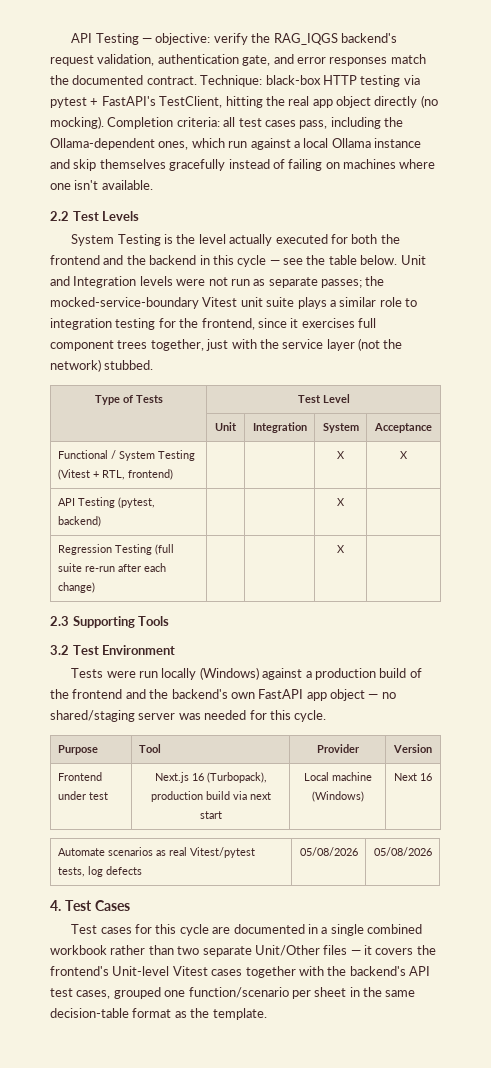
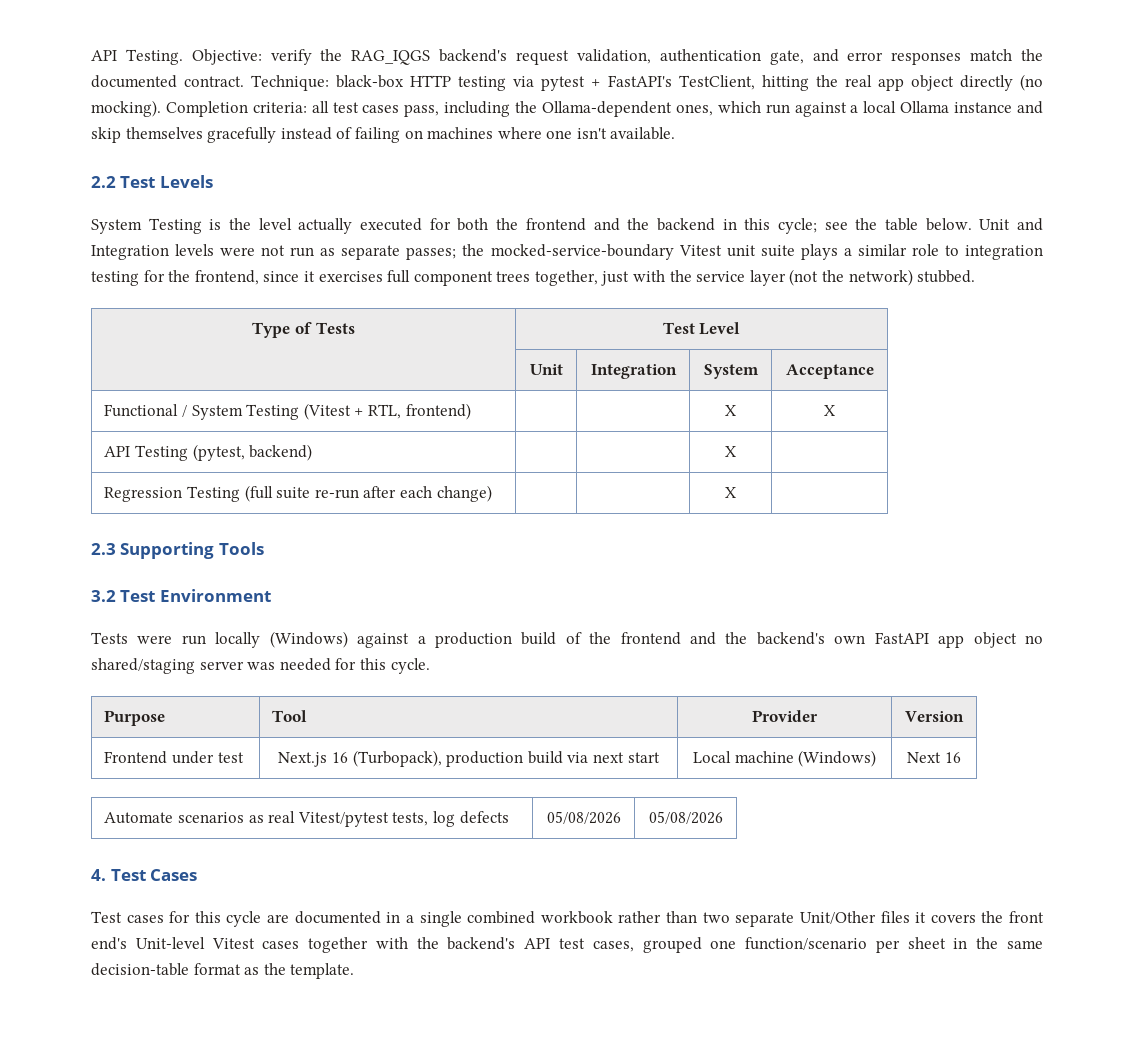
[71,33,211,45] API Testing — objective: -> [91,49,262,65] API Testing. Objective:
[237,255,280,267] cycle — -> [777,218,817,234] cycle;
[368,694,379,699] — -> (1017, 640) none
[350,950,361,955] — -> (910, 917) none
[50,966,109,976] frontend's -> [1008,911,1044,923] [91,937,127,950] front end's

